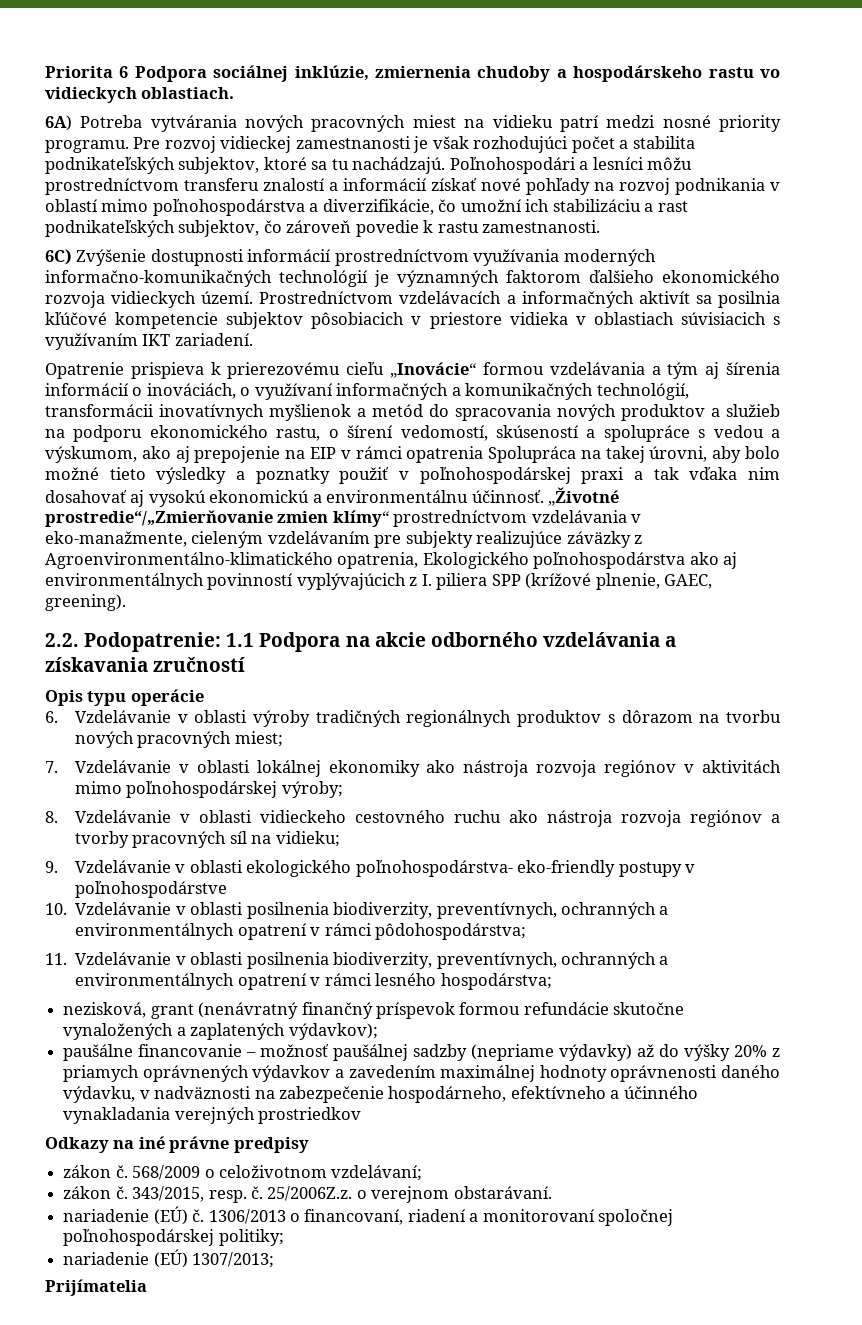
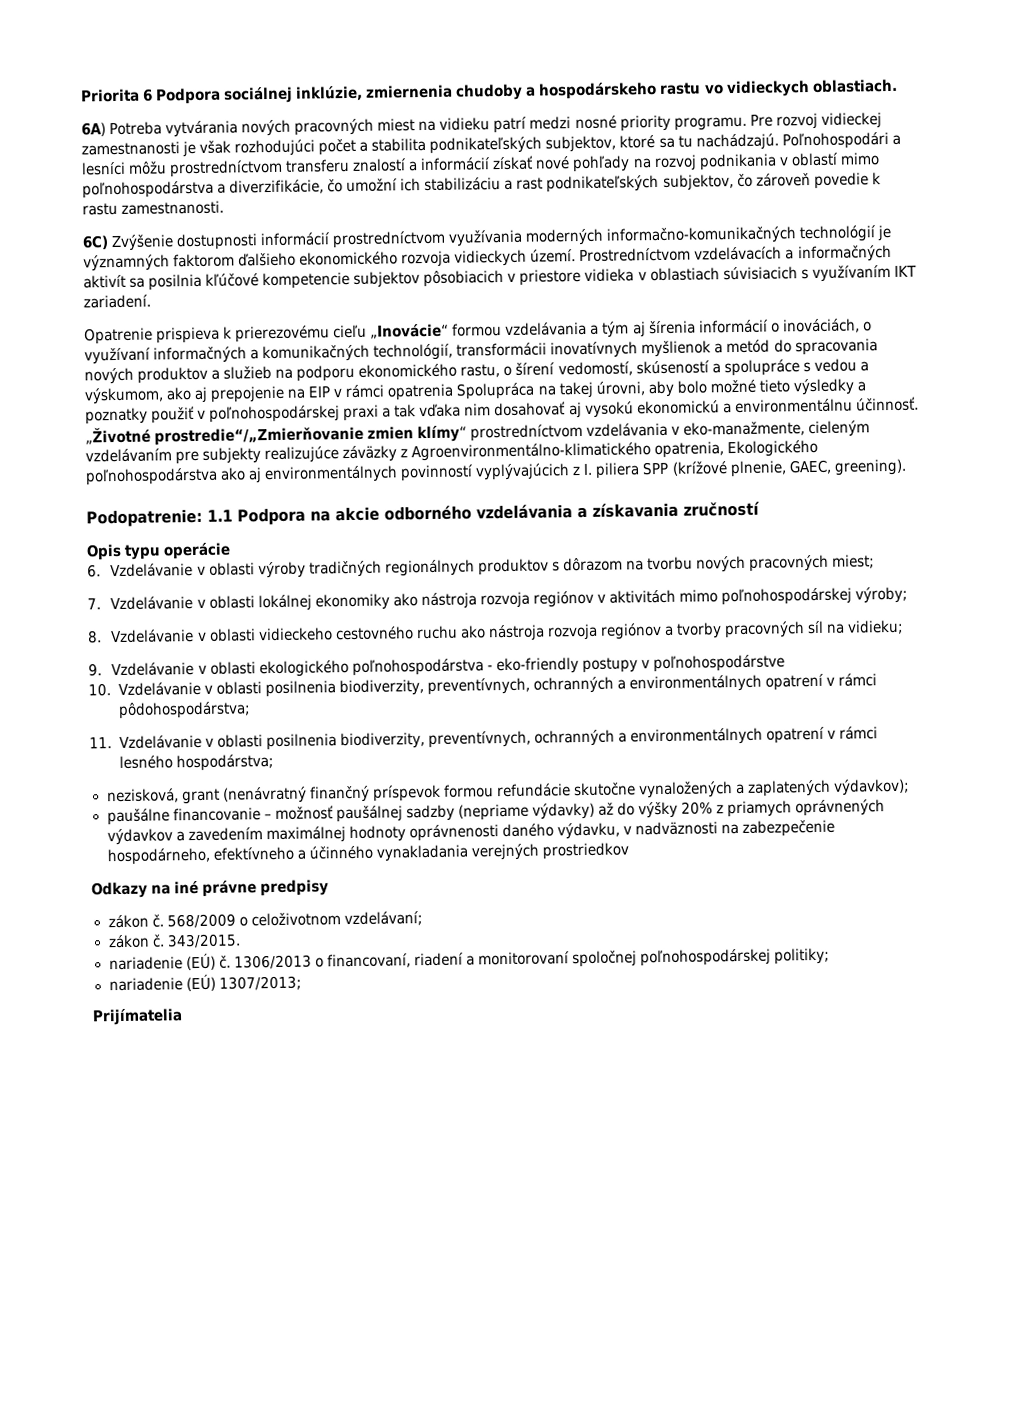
[45,633,79,647] 2.2. -> (907, 467) none
[355,860,513,877] poľnohospodárstva- -> [351,658,493,676] poľnohospodárstva -
[132,1186,552,1203] 343/2015, resp. č. 25/2006Z.z. o verejnom obstarávaní. -> [166,933,241,949] 343/2015.

